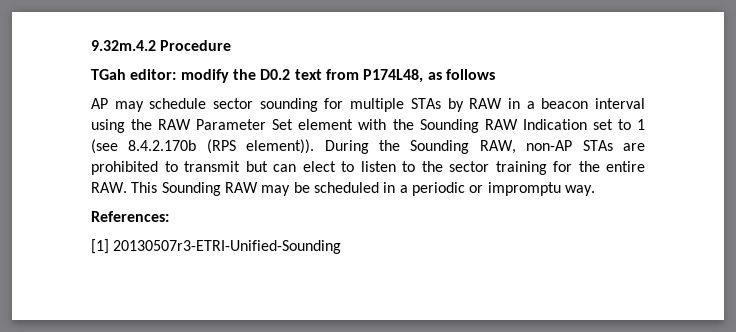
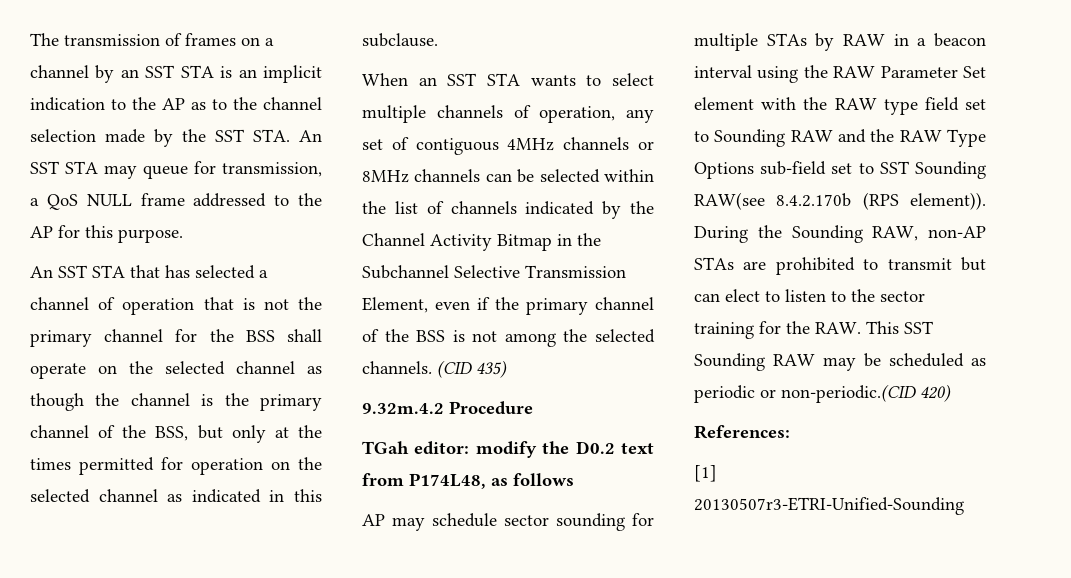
(91, 45) none -> [30,33,274,46] [30,65,322,83] [30,97,322,111] [30,129,322,147] [30,161,322,179] [30,193,322,210] [30,225,183,243] [30,265,268,279] [30,297,322,315] [30,329,322,347] [30,361,322,379] [30,393,322,411] [30,425,322,443] [30,457,322,475] [30,489,322,503] [362,33,438,47] [362,73,654,86] [362,105,654,123] [362,137,654,155] [362,169,654,183] [362,201,654,219] [362,233,601,251] [362,265,626,279] [362,297,654,315] [362,329,655,347] [362,360,507,378] The transmission of frames on a channel by an SST STA is an implicit indication to the AP as to the channel selection made by the SST STA. An SST STA may queue for transmission, a QoS NULL frame addressed to the AP for this purpose. // An SST STA that has selected a channel of operation that is not the primary channel for the BSS shall operate on the selected channel as though the channel is the primary channel of the BSS, but only at the times permitted for operation on the selected channel as indicated in this subclause. // When an SST STA wants to select multiple channels of operation, any set of contiguous 4MHz channels or 8MHz channels can be selected within the list of channels indicated by the Channel Activity Bitmap in the Subchannel Selective Transmission Element, even if the primary channel of the BSS is not among the selected channels. (CID 435) //
[419,119,646,133] [91,139,118,154] Sounding RAW Indication set to 1 (see -> [834,97,986,115] [694,129,986,147] [694,161,986,179] [694,192,765,210] RAW type field set to Sounding RAW and the RAW Type Options sub-field set to SST Sounding RAW(see
[606,161,645,172] entire -> (810, 327) none
(158, 187) none -> [904,321,933,334] SST
[383,182,595,196] in a periodic or impromptu way. -> [971,358,986,366] [694,384,951,403] as periodic or non-periodic.(CID 420)

